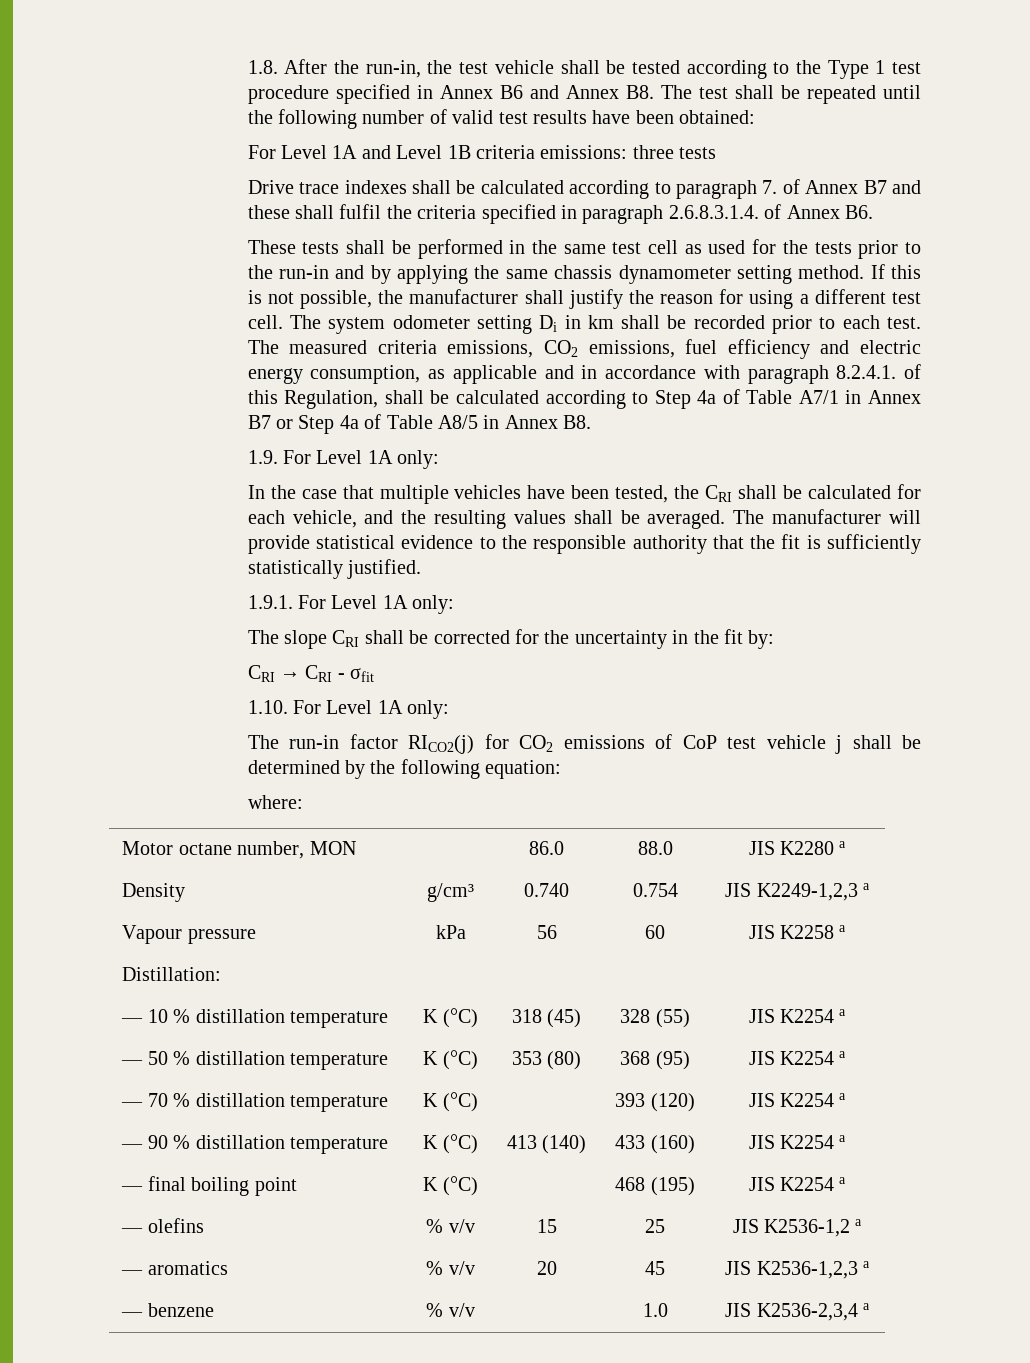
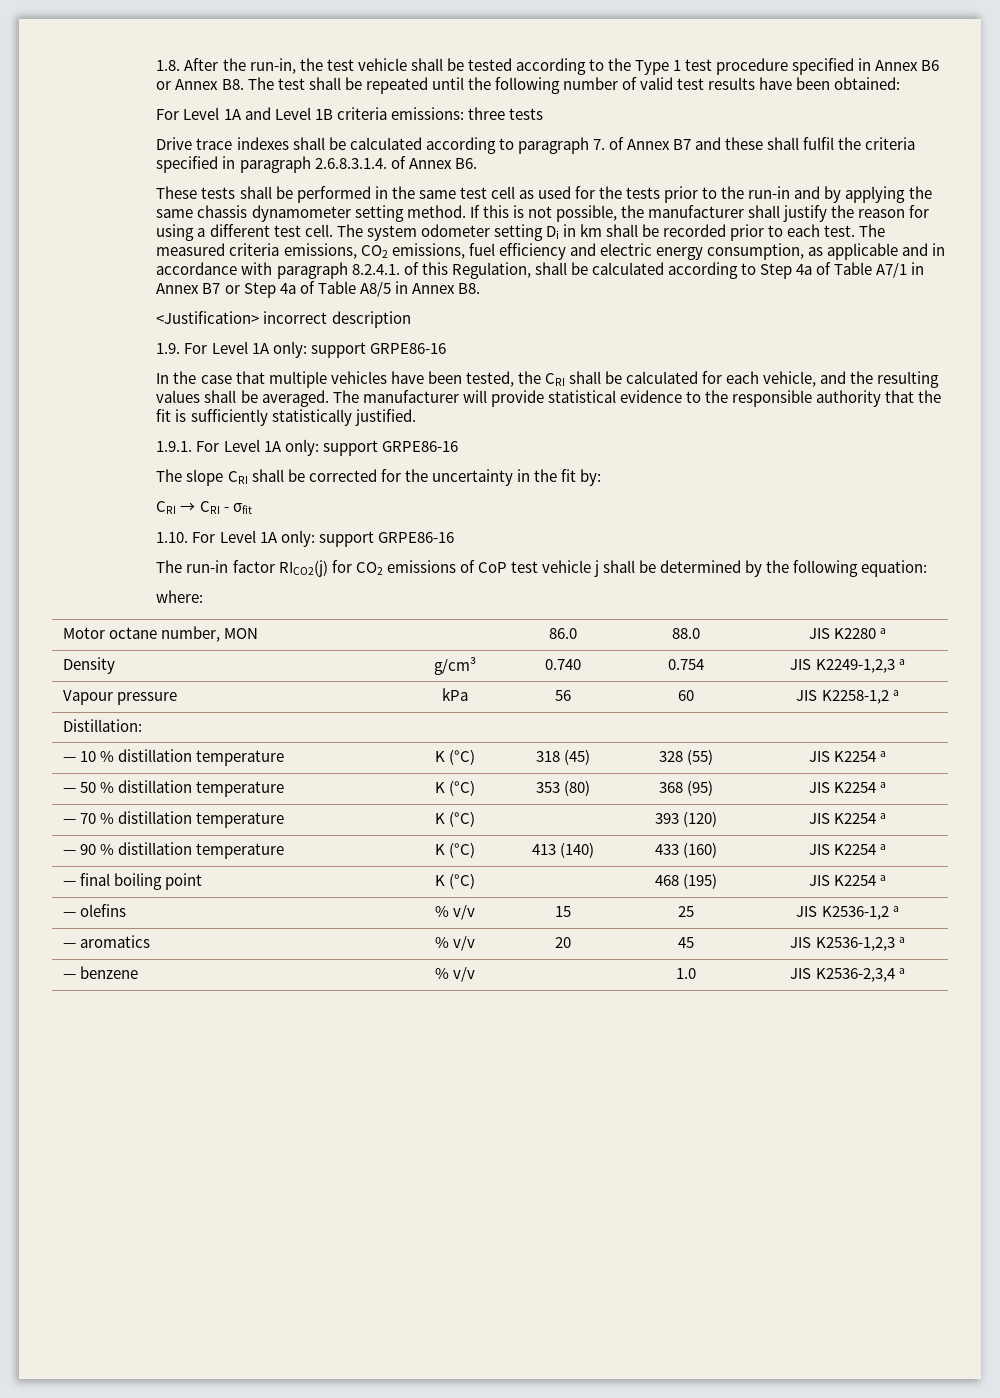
[529,85,559,99] and -> [156,81,172,90] or
(592, 422) none -> [156,311,411,328] // <Justification> incorrect description
(440, 459) none -> [310,342,446,358] support GRPE86-16
(455, 604) none -> [322,440,458,456] support GRPE86-16
(450, 709) none -> [318,531,454,547] support GRPE86-16
[780,925,834,939] K2258 -> [821,690,889,704] K2258-1,2

